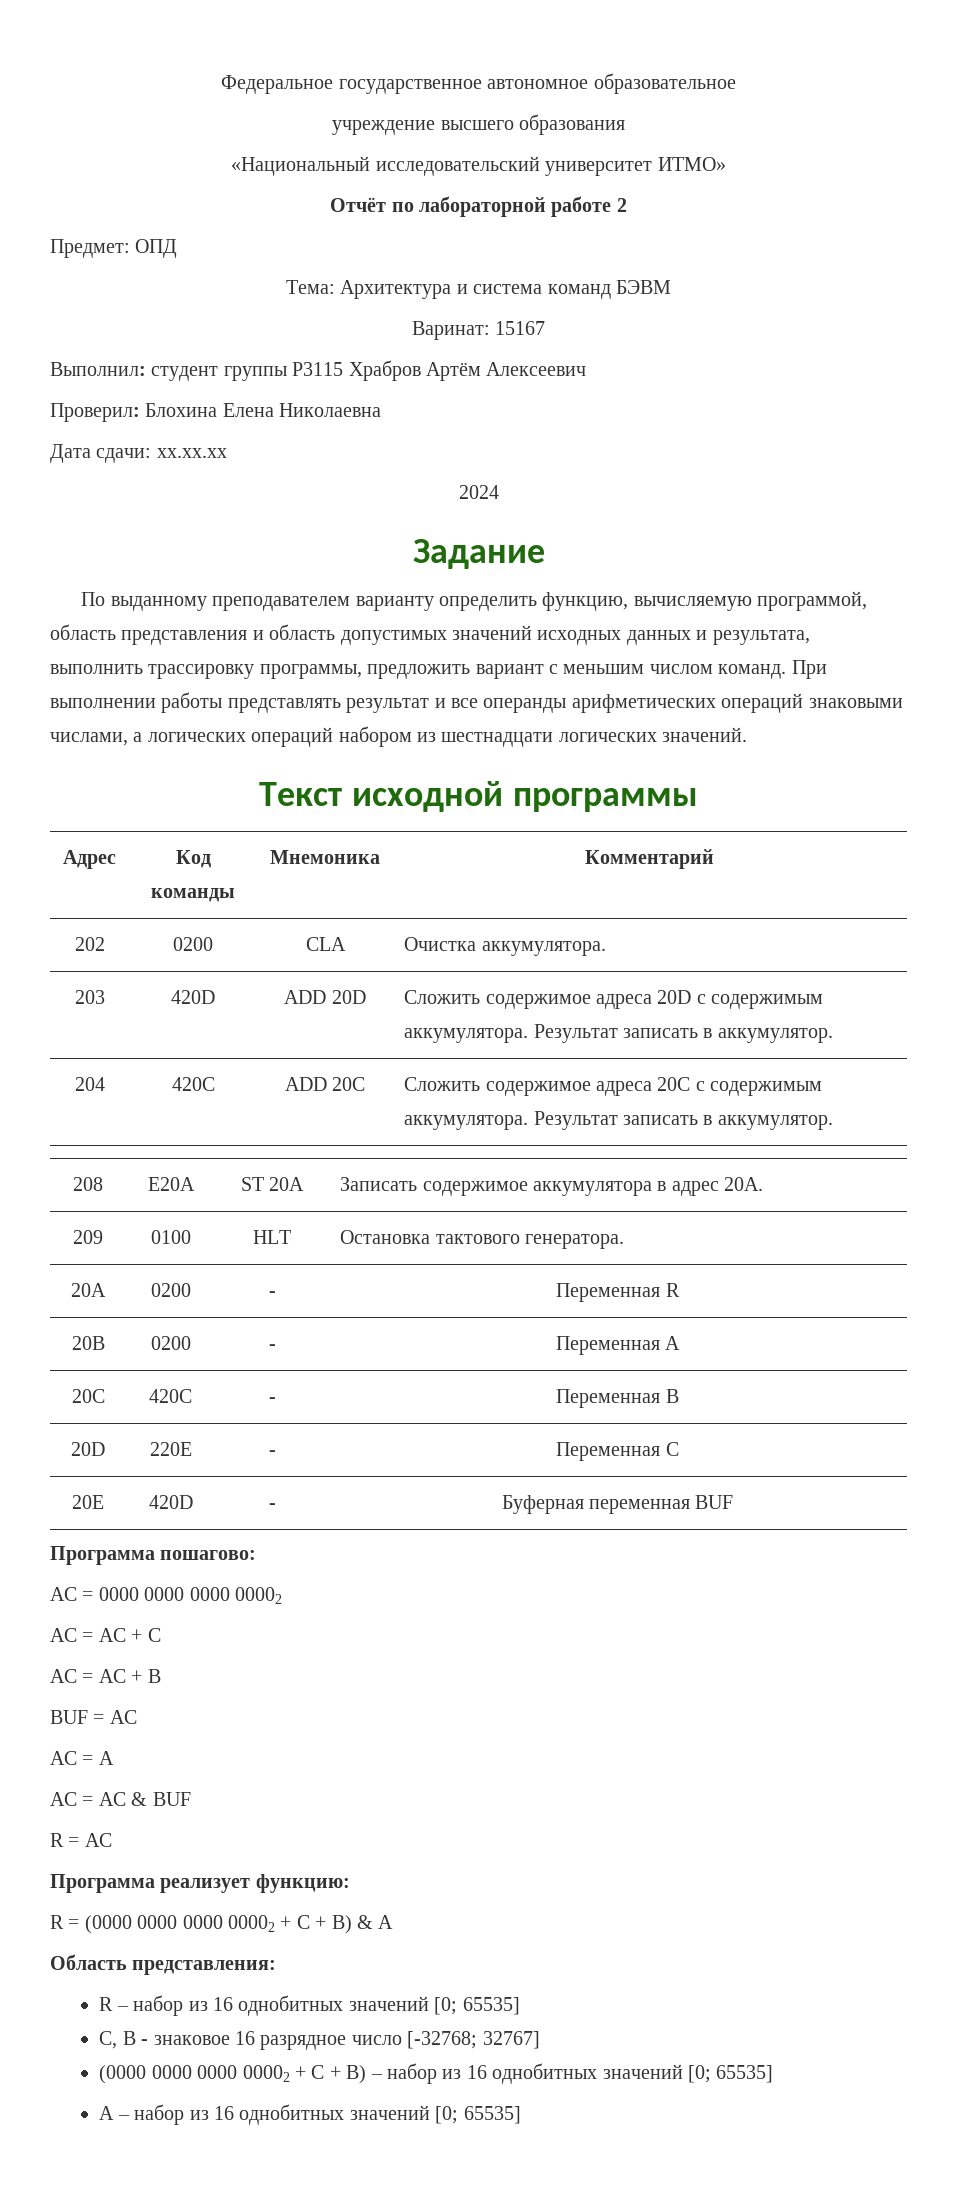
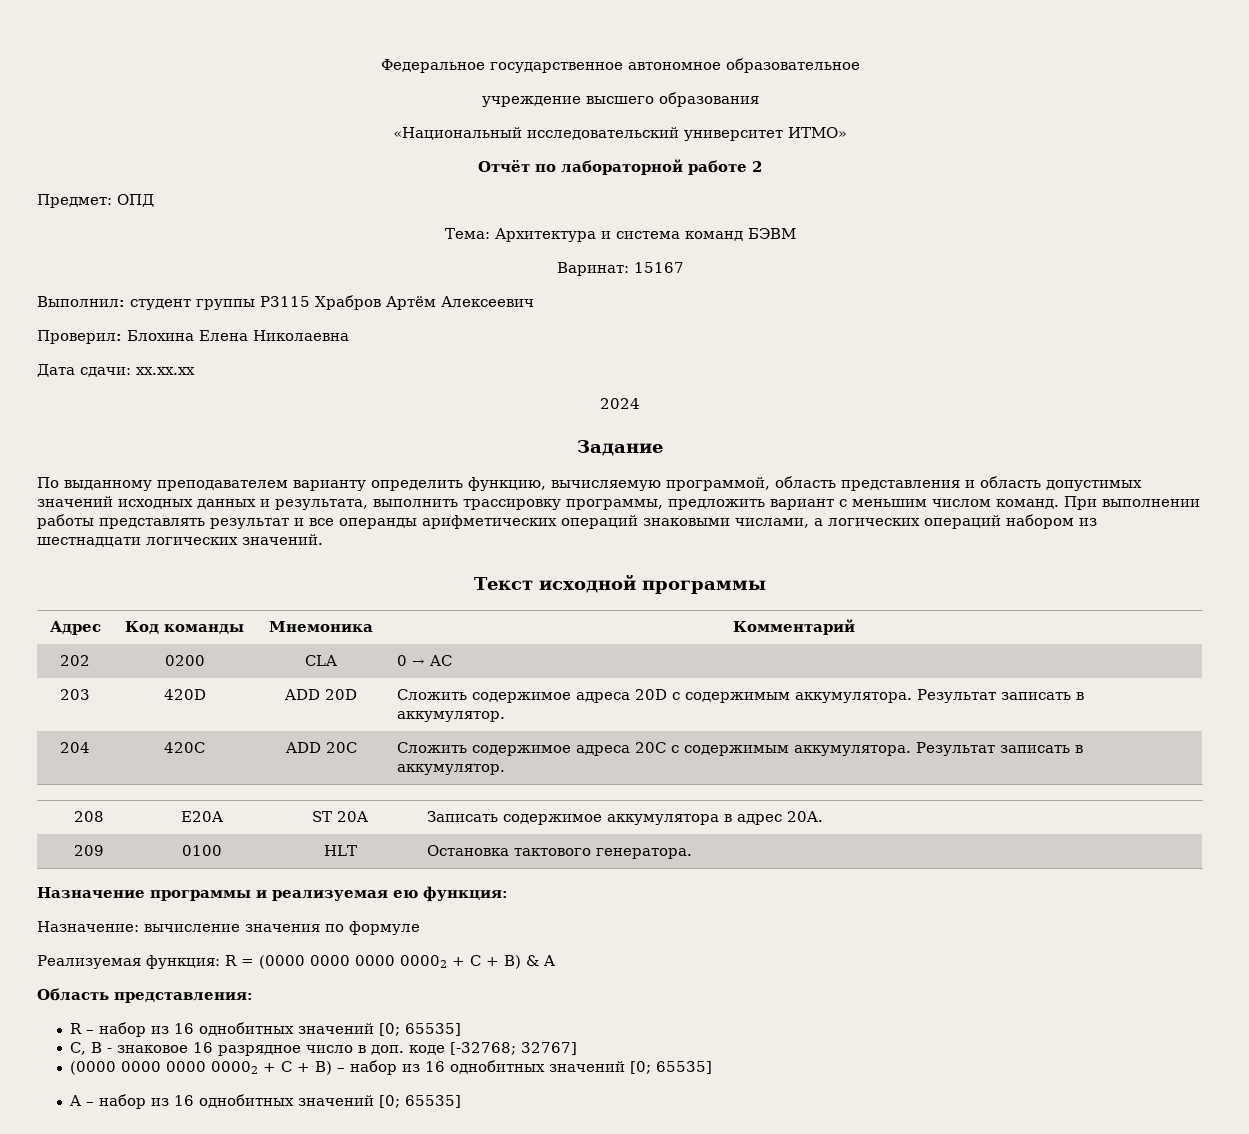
[404,937,606,956] Очистка аккумулятора. -> [396,655,452,666] 0 → AC
[71,1283,106,1297] [150,1283,191,1297] [268,1291,276,1297] [556,1283,680,1302] [71,1336,105,1350] [150,1336,191,1350] [268,1344,276,1350] [555,1336,681,1355] [71,1389,105,1403] [149,1389,192,1403] [268,1397,276,1403] [556,1389,679,1408] [71,1442,105,1456] [149,1442,192,1456] [268,1450,276,1456] [556,1442,679,1461] [72,1495,104,1509] [148,1495,193,1509] [268,1503,276,1509] [501,1495,734,1514] [50,1546,257,1565] [50,1587,282,1604] [50,1628,161,1642] [50,1669,161,1683] [50,1710,137,1724] [50,1751,114,1765] [50,1792,191,1806] [50,1833,112,1847] [50,1874,350,1893] // 20A | 0200 | - | Переменная R // 20B | 0200 | - | Переменная A // 20C | 420C | - | Переменная B // 20D | 220E | - | Переменная C // 20E | 420D | - | Буферная переменная BUF // Программа пошагово: // AC = 0000 0000 0000 00002 // AC = AC + C // AC = AC + B // BUF = AC // AC = A // AC = AC & BUF // R = AC // Программа реализует функцию: // -> [37,886,508,902] [37,921,420,935] [37,955,220,969] // Назначение программы и реализуемая ею функция: // Назначение: вычисление значения по формуле // Реализуемая функция:
(402, 2040) none -> [358,1045,446,1055] в доп. коде

